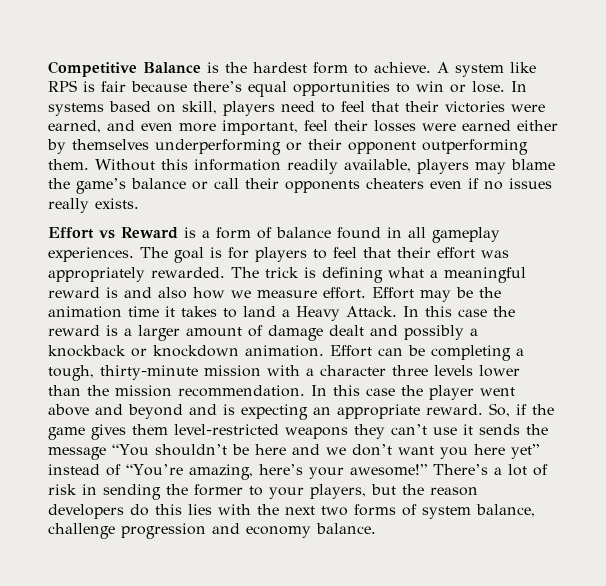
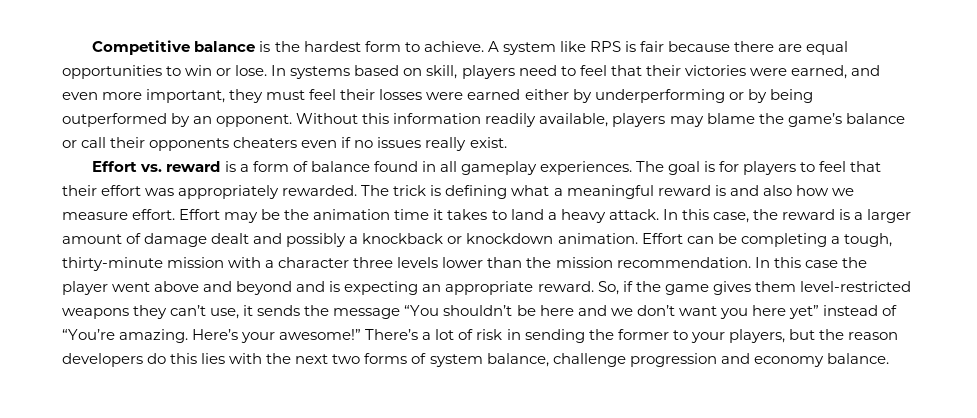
[143,62,201,73] Balance -> [194,41,256,52] balance
[193,81,242,92] there’s -> [734,41,803,52] there are
(298, 127) none -> [229,89,306,103] they must
[72,139,149,150] themselves -> (592, 96) none
[308,139,528,155] [48,159,89,170] their opponent outperforming them. -> [747,89,813,103] [62,113,293,127] by being outperformed by an opponent.
[95,198,139,209] [48,227,178,239] exists. // Effort vs Reward -> [469,137,507,148] [92,161,221,172] exist. // Effort vs. reward
[296,306,487,321] Heavy Attack. In this case -> [560,209,749,223] heavy attack. In this case,
[433,427,457,435] use -> [210,308,240,319] use,
[188,464,303,480] amazing, here’s -> [119,329,239,343] amazing. Here’s

